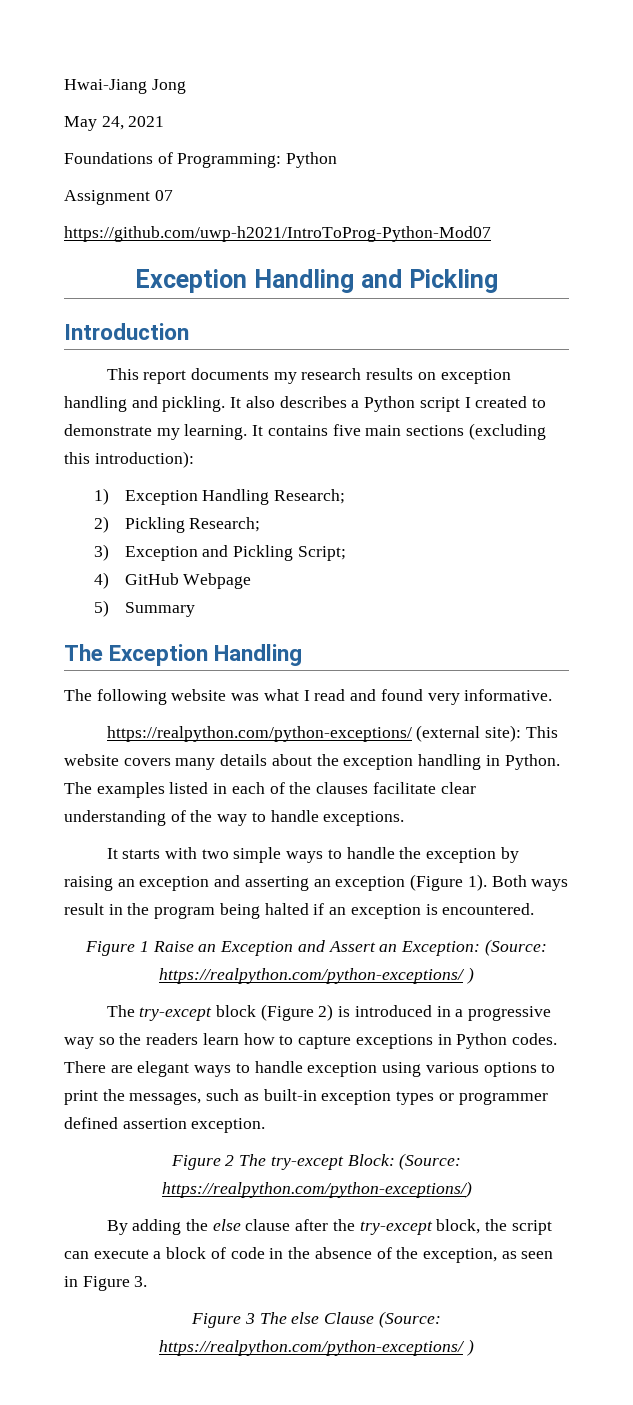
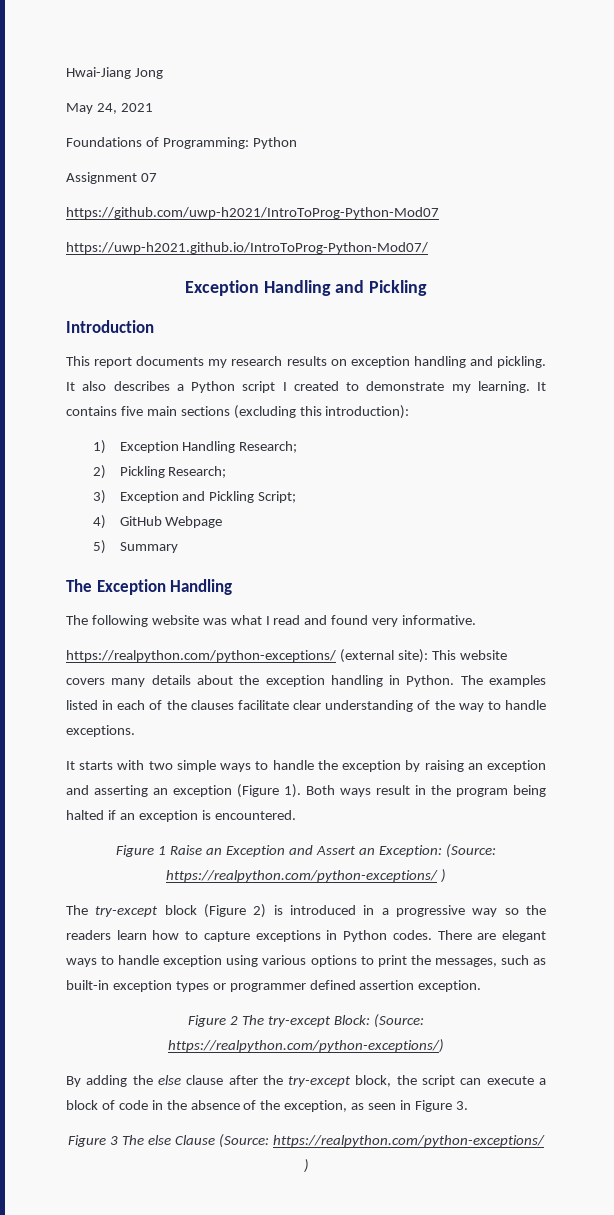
(491, 234) none -> [66,242,428,254] // https://uwp-h2021.github.io/IntroToProg-Python-Mod07/

